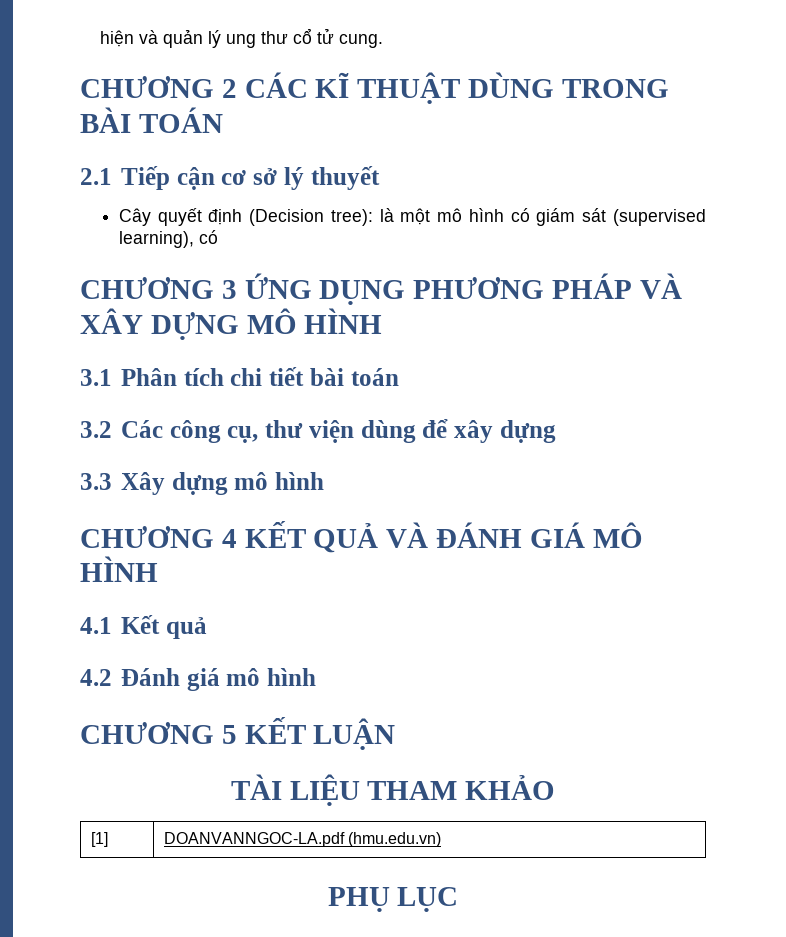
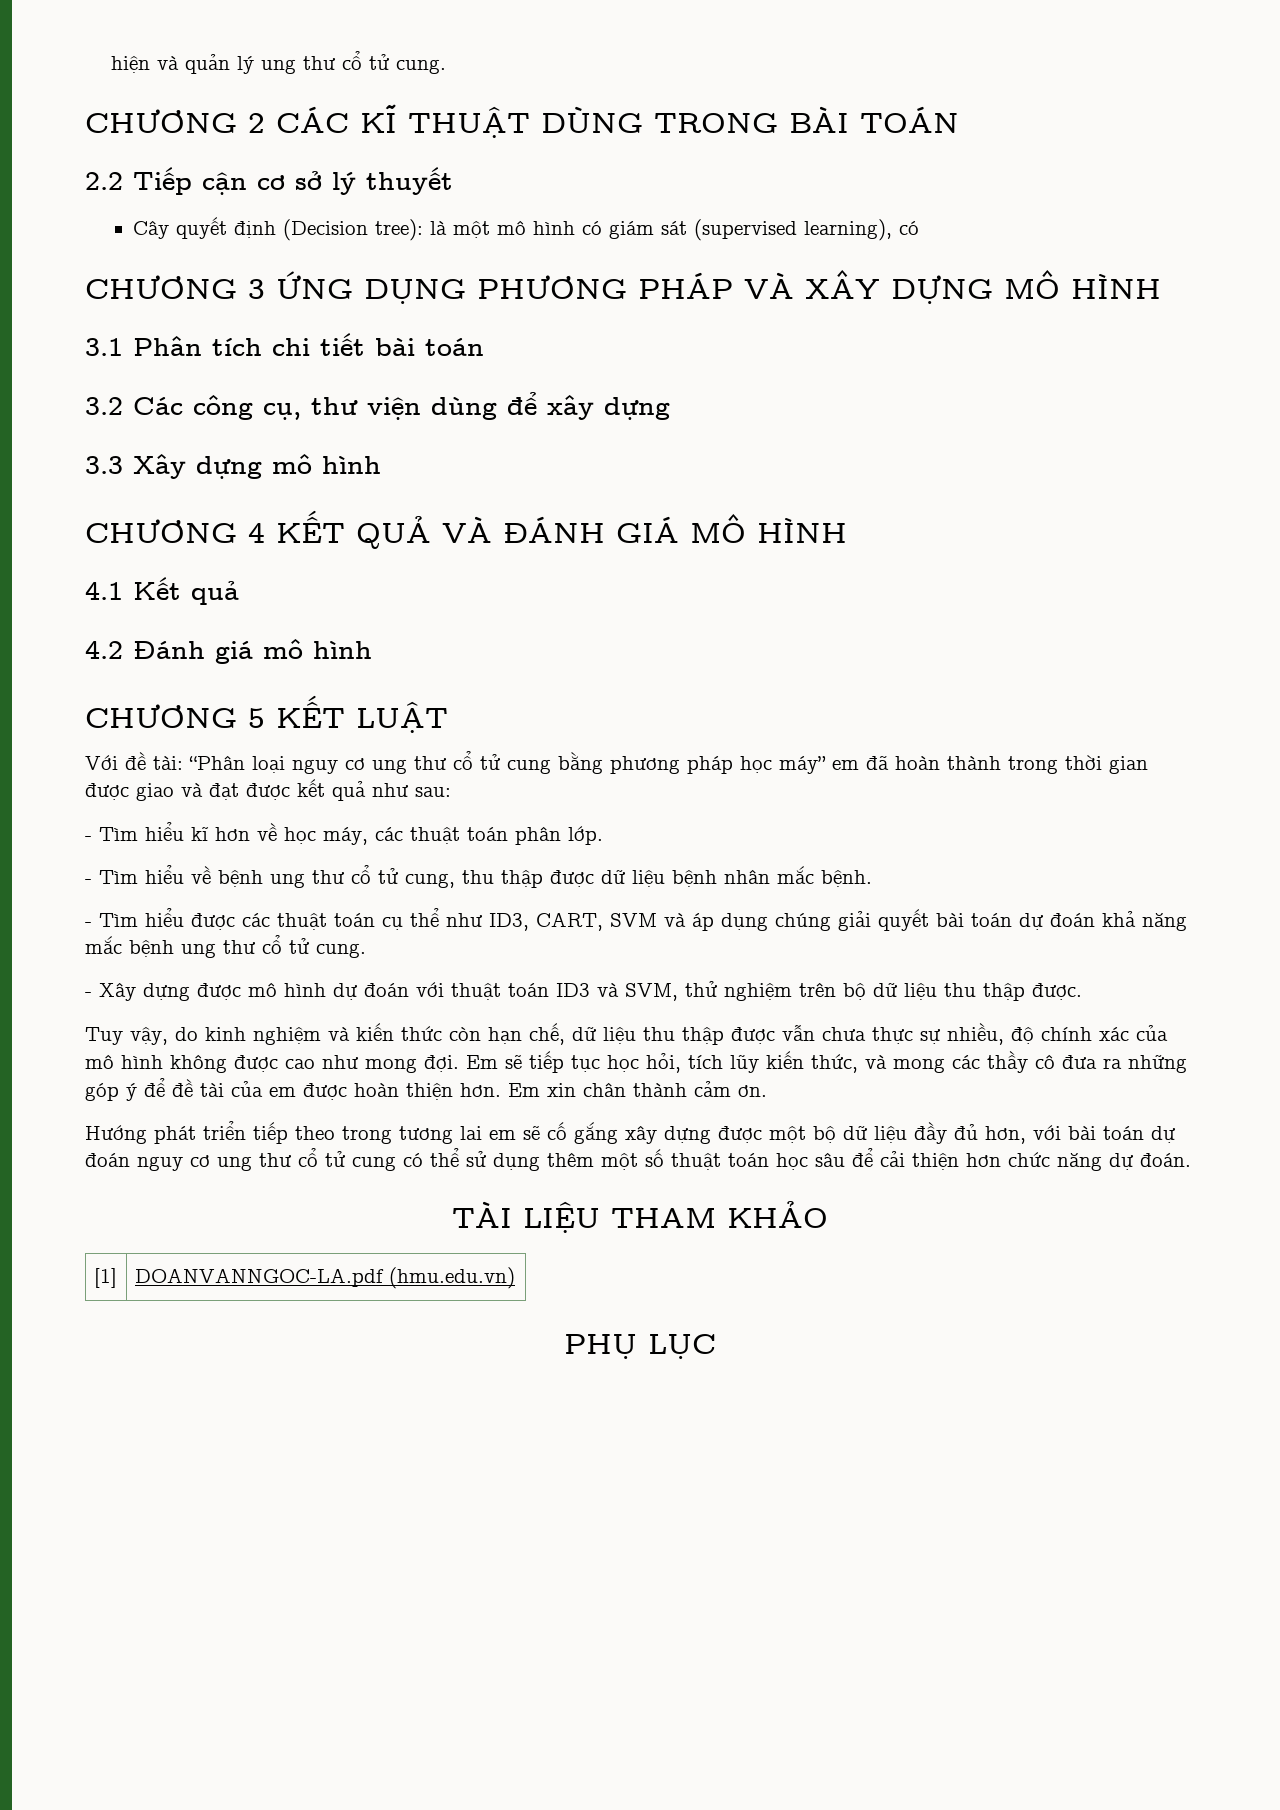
[80,168,112,185] 2.1 -> [85,172,123,190] 2.2
[313,718,396,750] LUẬN -> [356,701,448,733] [85,751,1148,774] [85,779,451,801] [85,822,603,845] [85,865,872,888] [85,908,1187,931] [85,935,366,958] [85,981,1082,1001] [85,1023,1168,1045] [85,1051,1187,1073] [85,1078,767,1101] [85,1121,1176,1144] [85,1148,1191,1171] LUẬT // Với đề tài: “Phân loại nguy cơ ung thư cổ tử cung bằng phương pháp học máy” em đã hoàn thành trong thời gian được giao và đạt được kết quả như sau: // - Tìm hiểu kĩ hơn về học máy, các thuật toán phân lớp. // - Tìm hiểu về bệnh ung thư cổ tử cung, thu thập được dữ liệu bệnh nhân mắc bệnh. // - Tìm hiểu được các thuật toán cụ thể như ID3, CART, SVM và áp dụng chúng giải quyết bài toán dự đoán khả năng mắc bệnh ung thư cổ tử cung. // - Xây dựng được mô hình dự đoán với thuật toán ID3 và SVM, thử nghiệm trên bộ dữ liệu thu thập được. // Tuy vậy, do kinh nghiệm và kiến thức còn hạn chế, dữ liệu thu thập được vẫn chưa thực sự nhiều, độ chính xác của mô hình không được cao như mong đợi. Em sẽ tiếp tục học hỏi, tích lũy kiến thức, và mong các thầy cô đưa ra những góp ý để đề tài của em được hoàn thiện hơn. Em xin chân thành cảm ơn. // Hướng phát triển tiếp theo trong tương lai em sẽ cố gắng xây dựng được một bộ dữ liệu đầy đủ hơn, với bài toán dự đoán nguy cơ ung thư cổ tử cung có thể sử dụng thêm một số thuật toán học sâu để cải thiện hơn chức năng dự đoán.

